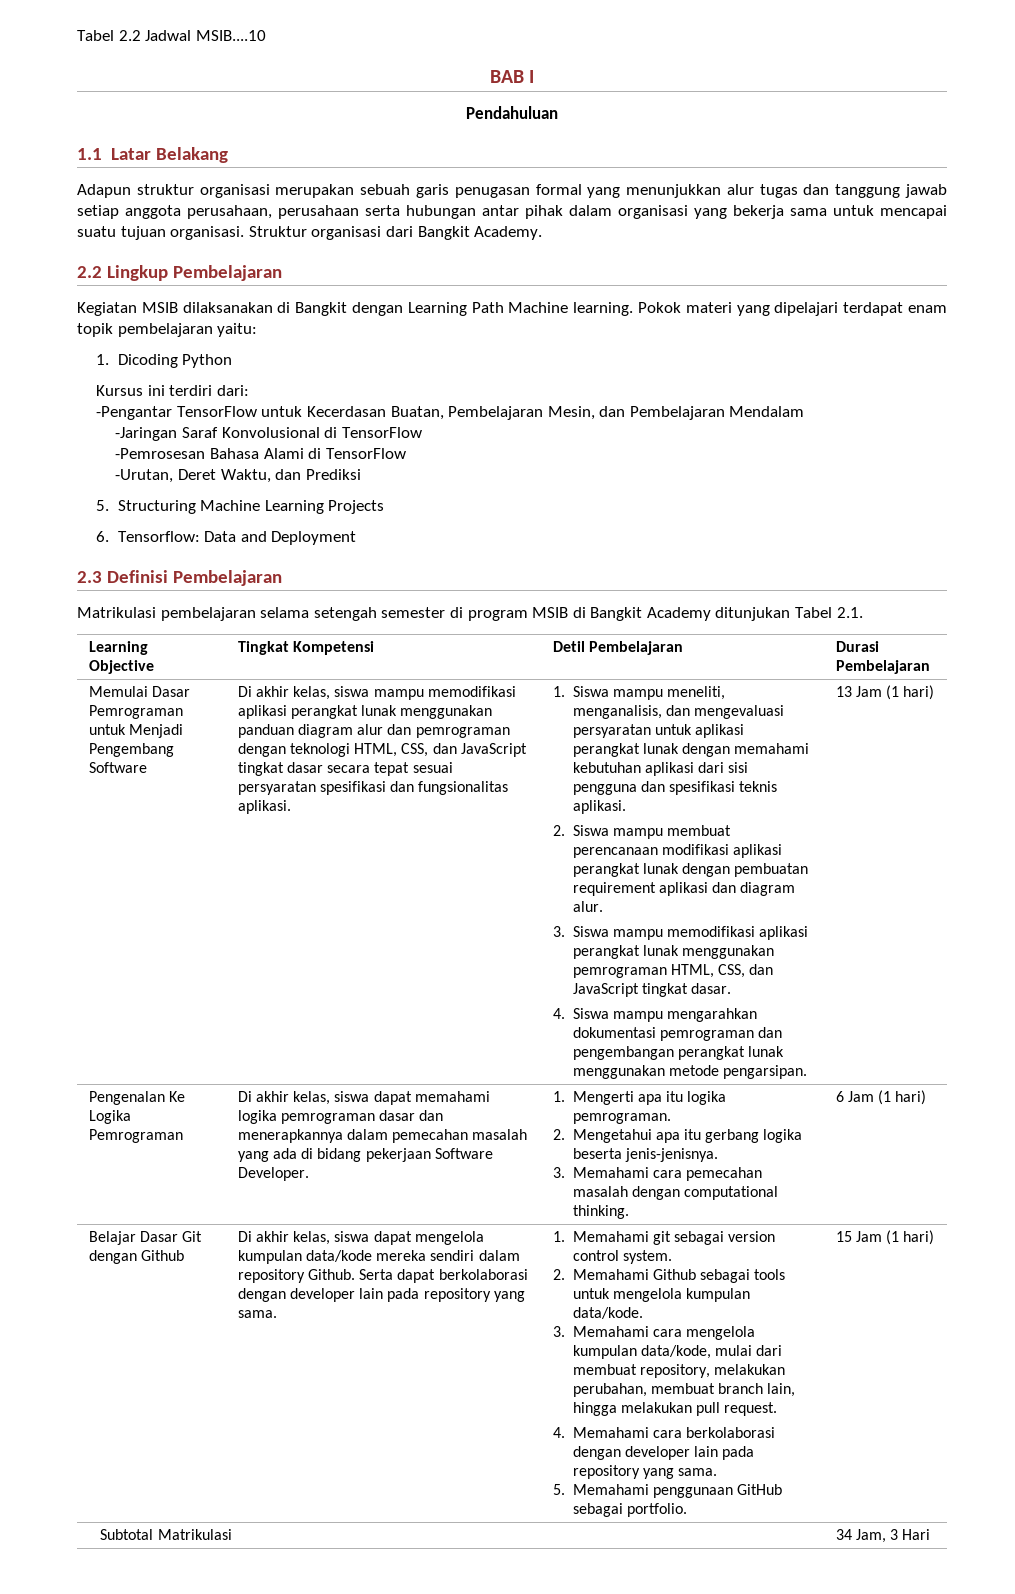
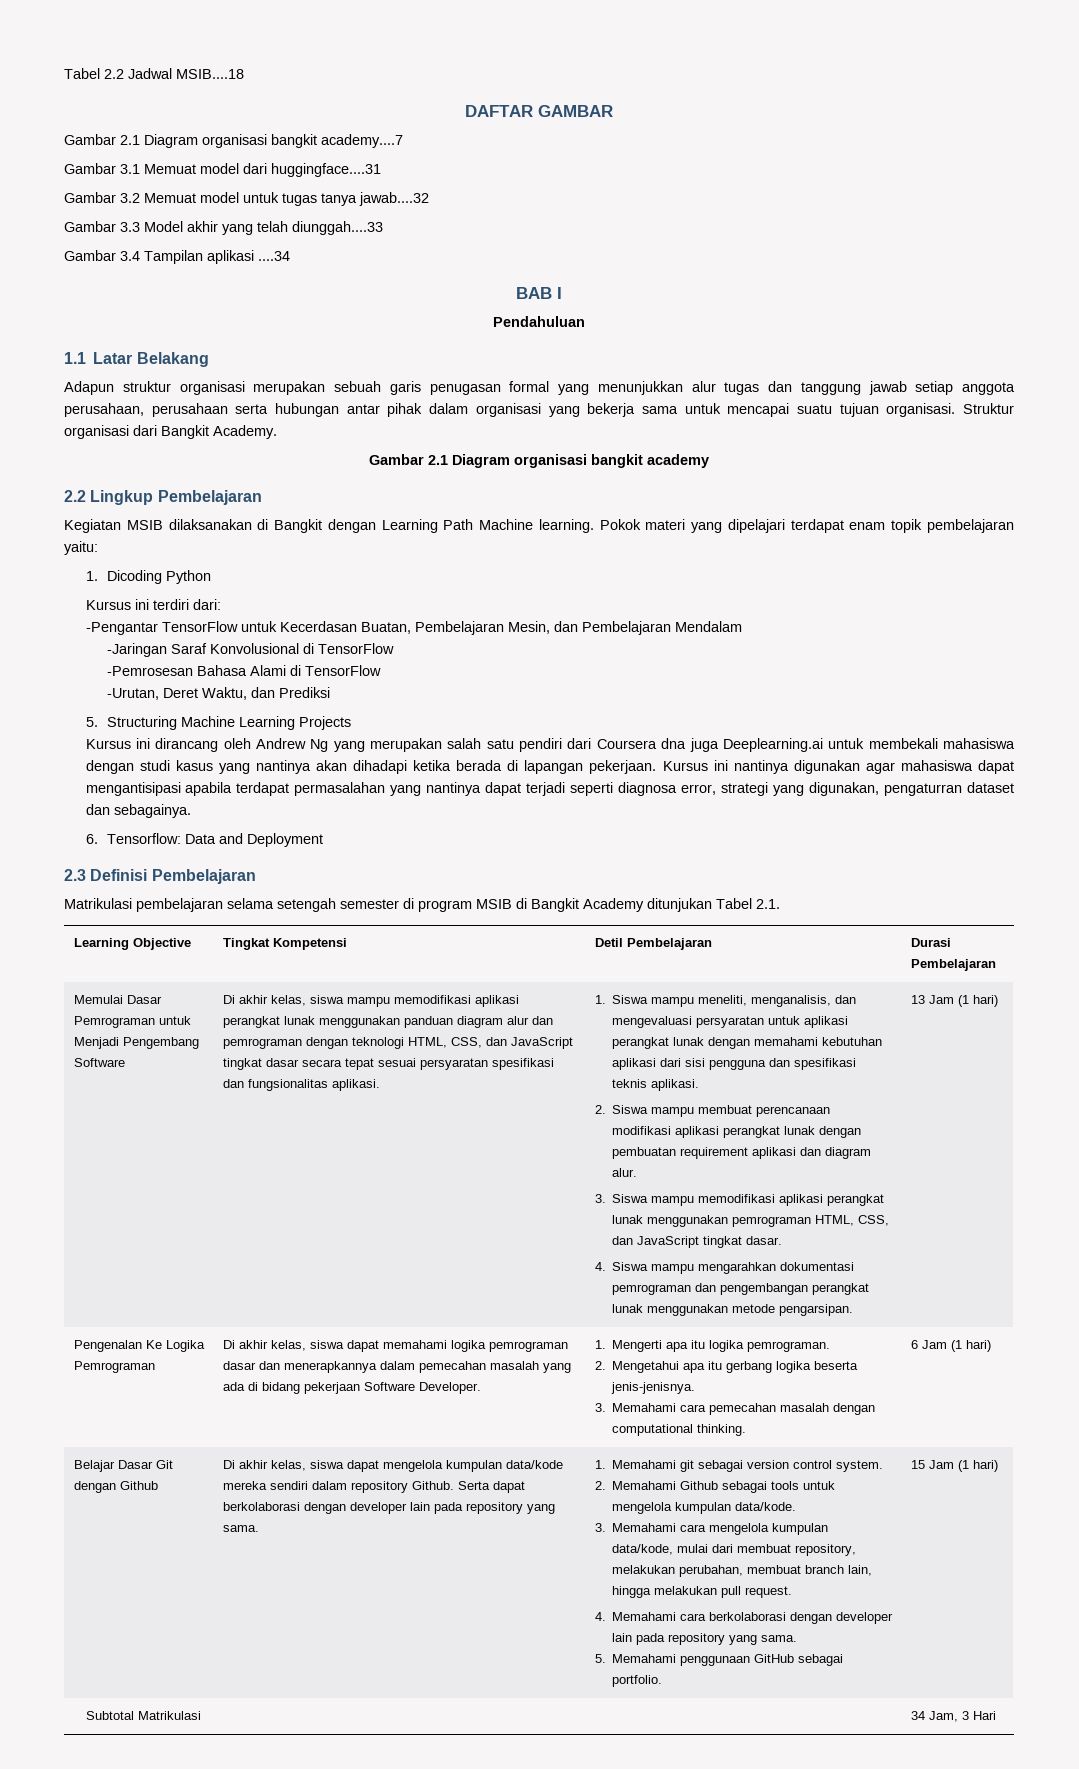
[195,30,266,41] MSIB....10 -> [176,69,244,79] [465,105,613,117] [64,134,403,148] [64,163,381,177] [64,192,429,206] [64,221,383,235] [64,250,290,264] MSIB....18 // DAFTAR GAMBAR // Gambar 2.1 Diagram organisasi bangkit academy....7 // Gambar 3.1 Memuat model dari huggingface....31 // Gambar 3.2 Memuat model untuk tugas tanya jawab....32 // Gambar 3.3 Model akhir yang telah diunggah....33 // Gambar 3.4 Tampilan aplikasi ....34
(543, 233) none -> [369,454,709,468] // Gambar 2.1 Diagram organisasi bangkit academy
(385, 507) none -> [85,738,1016,752] [85,760,1014,774] [85,782,1014,796] [85,804,191,818] // Kursus ini dirancang oleh Andrew Ng yang merupakan salah satu pendiri dari Coursera dna juga Deeplearning.ai untuk membekali mahasiswa dengan studi kasus yang nantinya akan dihadapi ketika berada di lapangan pekerjaan. Kursus ini nantinya digunakan agar mahasiswa dapat mengantisipasi apabila terdapat permasalahan yang nantinya dapat terjadi seperti diagnosa error, strategi yang digunakan, pengaturran dataset dan sebagainya.

